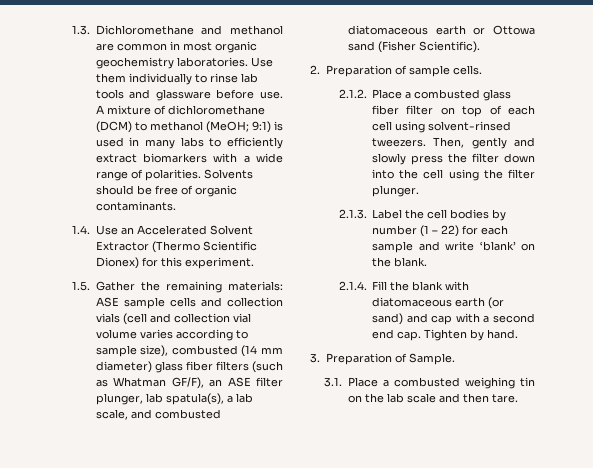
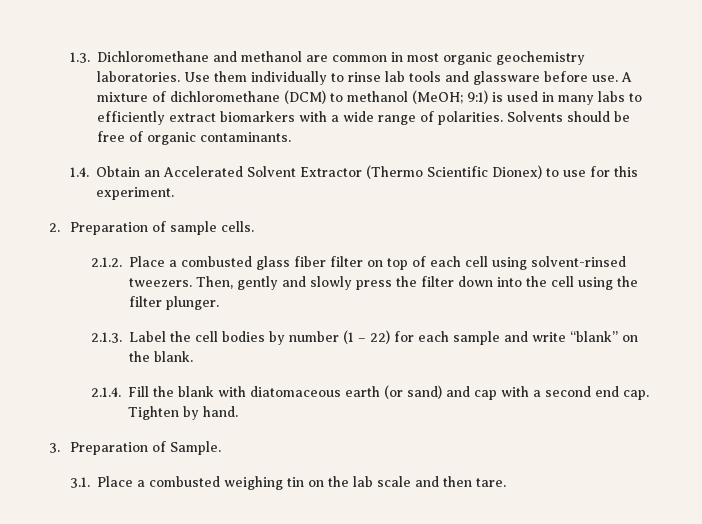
[95,225,118,235] Use -> [95,166,140,177] Obtain
(139, 263) none -> [545,168,586,177] to use
[72,281,283,293] [95,297,283,309] [95,313,251,325] [95,329,248,341] [95,345,283,357] [95,361,283,373] [95,377,283,389] [95,393,253,405] [95,409,221,420] [347,25,535,35] [347,41,480,53] // 1.5. Gather the remaining materials: ASE sample cells and collection vials (cell and collection vial volume varies according to sample size), combusted (14 mm diameter) glass fiber filters (such as Whatman GF/F), an ASE filter plunger, lab spatula(s), a lab scale, and combusted diatomaceous earth or Ottowa sand (Fisher Scientific). -> (174, 193) none
[479,241,516,251] ‘blank’ -> [569,331,618,342] “blank”

